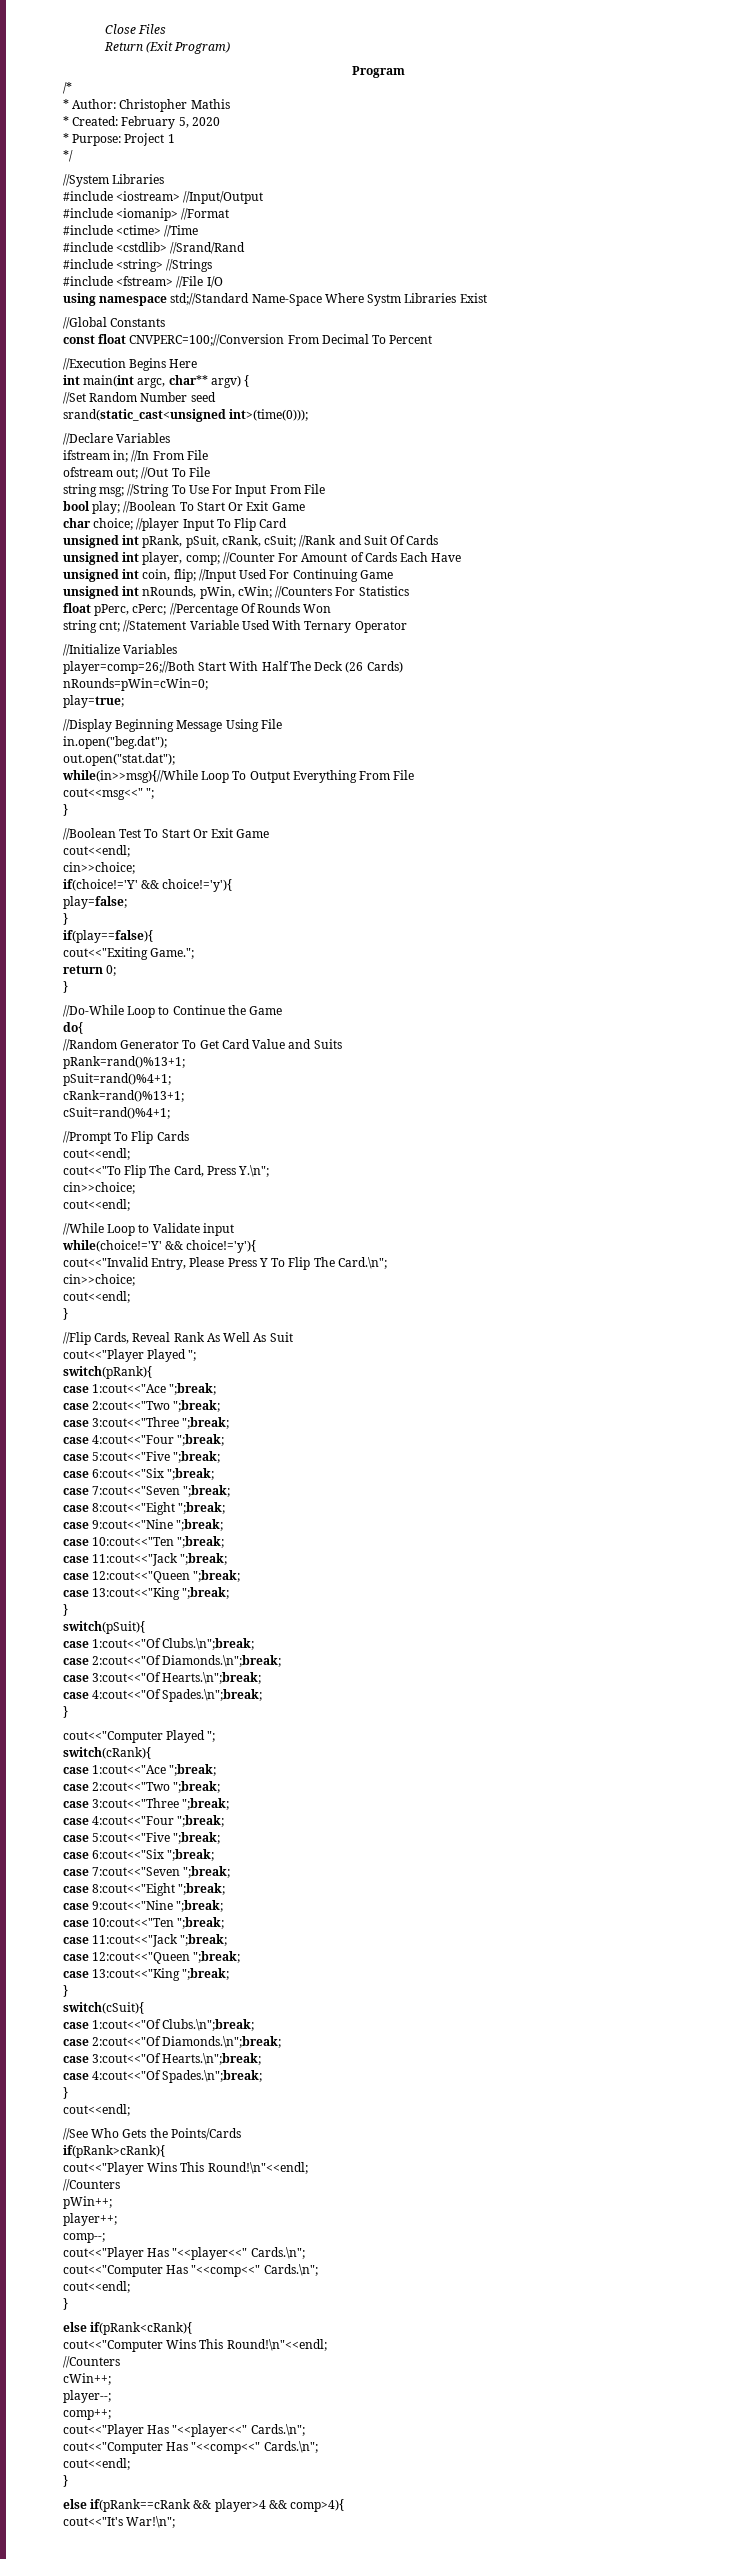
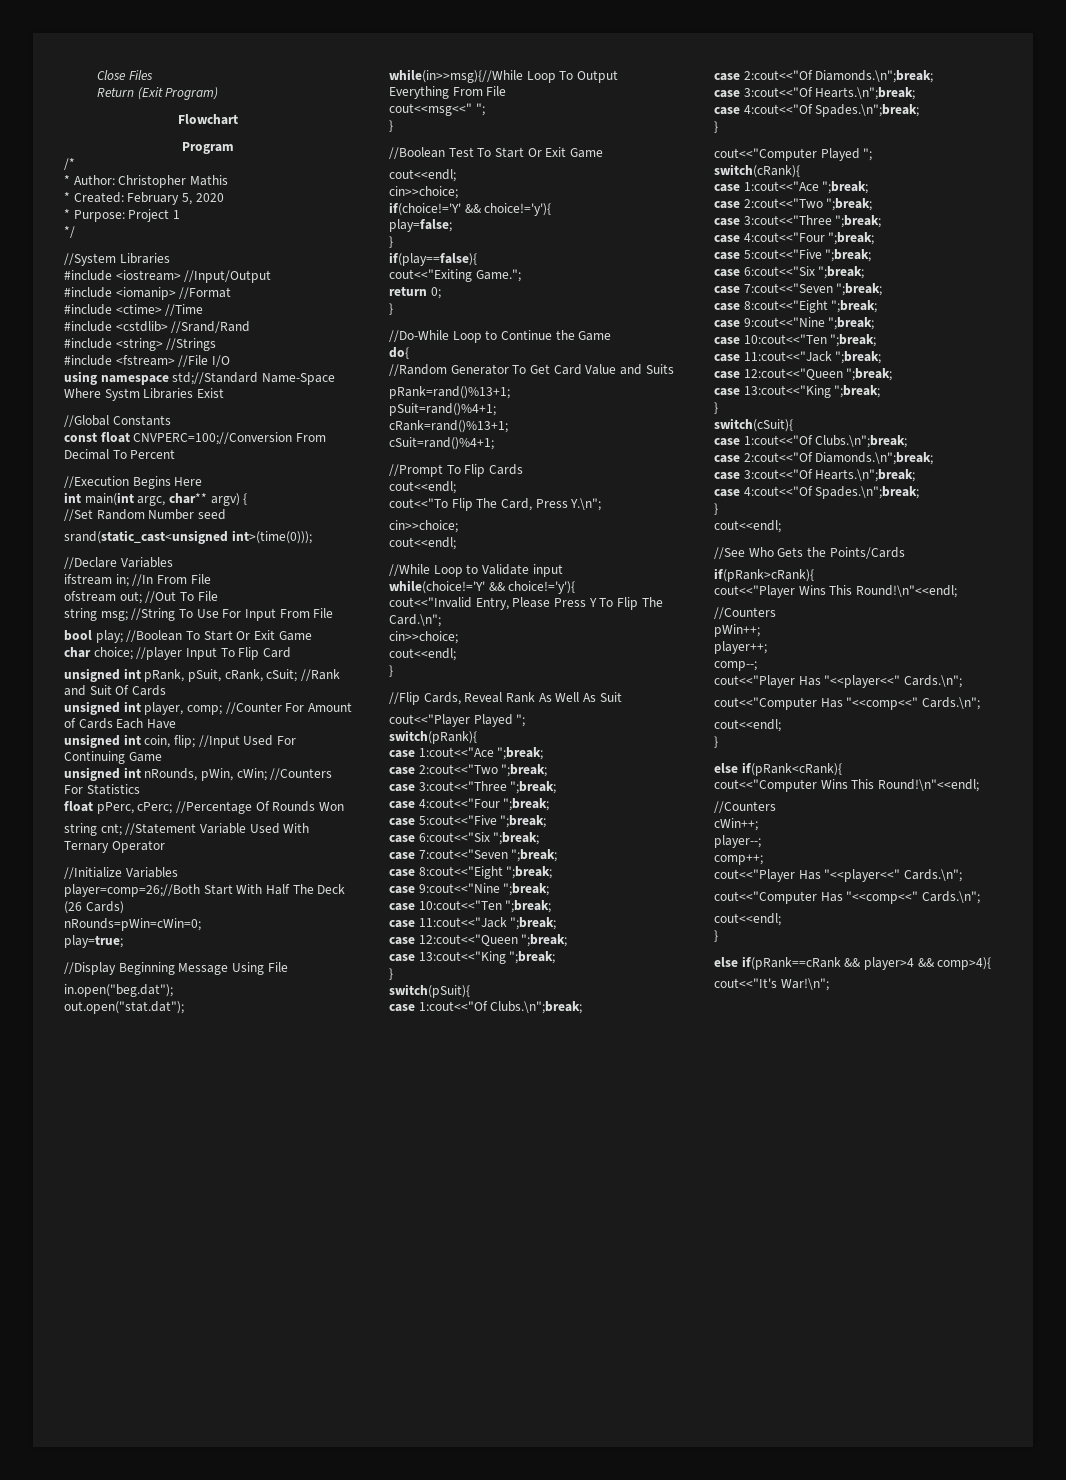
(231, 47) none -> [178,114,238,125] // Flowchart

